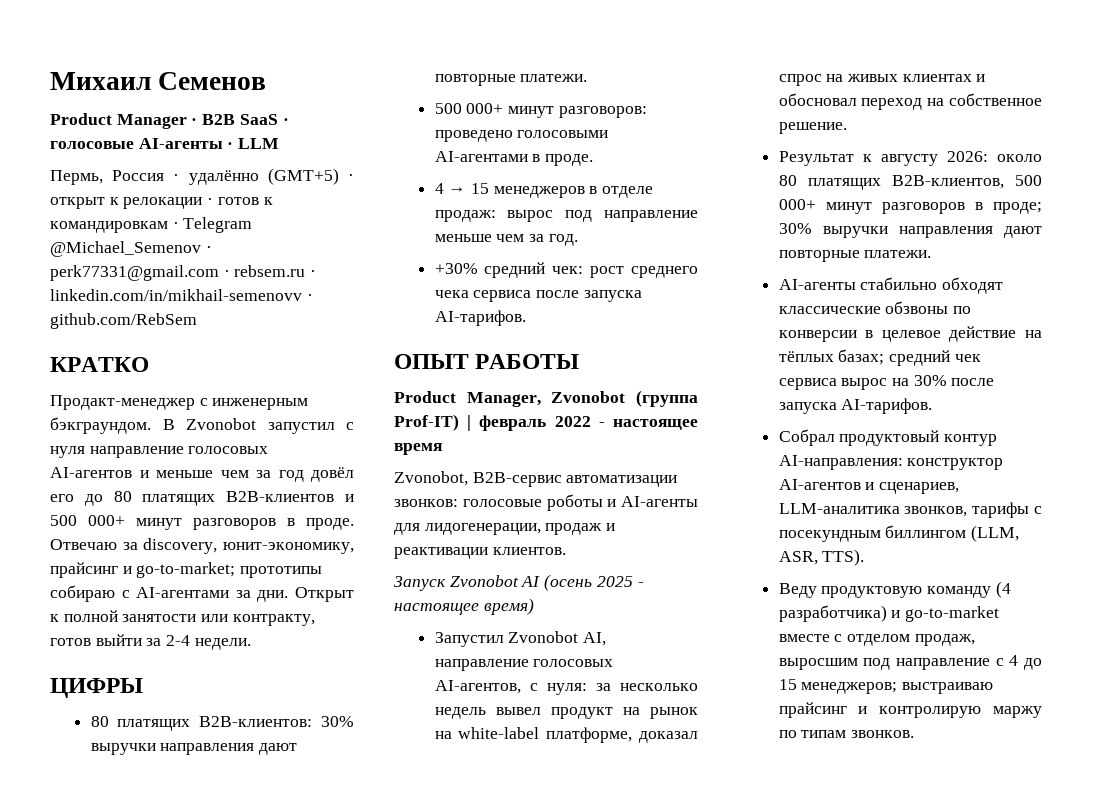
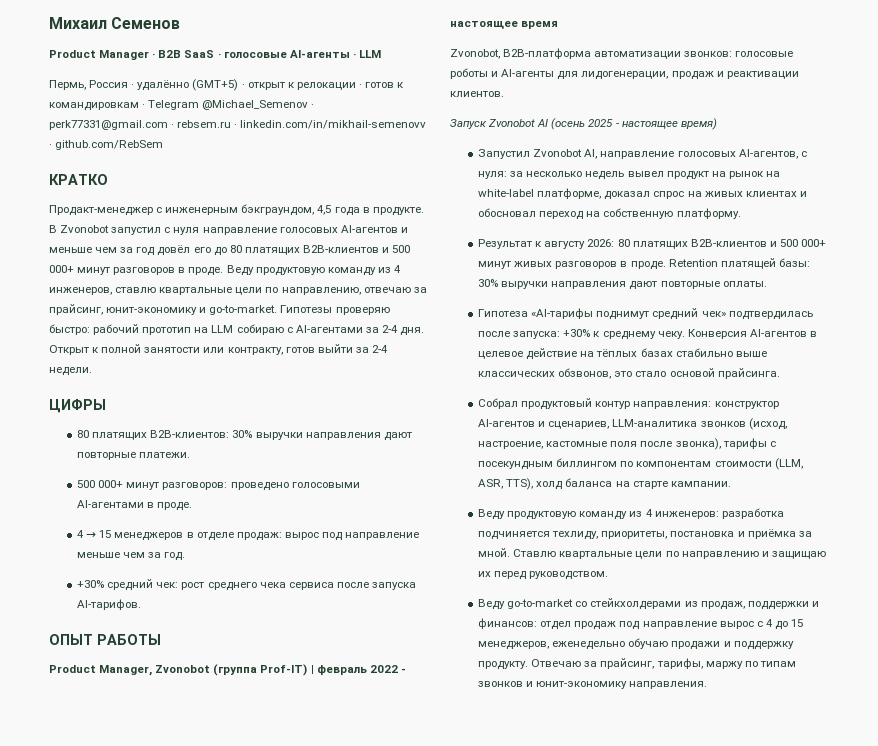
[50,417,151,434] бэкграундом. -> [241,204,424,216] бэкграундом, 4,5 года в продукте.
[50,538,354,554] [50,562,323,578] Отвечаю за discovery, юнит-экономику, прайсинг и go-to-market; прототипы -> [226,265,401,276] [49,287,427,295] [49,304,390,315] [49,324,234,335] Веду продуктовую команду из 4 инженеров, ставлю квартальные цели по направлению, отвечаю за прайсинг, юнит-экономику и go-to-market. Гипотезы проверяю быстро: рабочий прототип на LLM
[257,590,289,602] дни. -> [381,325,425,336] 2-4 дня.
[472,472,562,487] B2B-сервис -> [503,48,592,59] B2B-платформа
[949,93,1042,106] [778,122,847,134] собственное решение. -> [603,208,741,219] собственную платформу.
[997,154,1042,162] [778,175,1042,190] [778,199,1042,214] [778,223,1042,238] [778,250,932,262] [778,277,1003,294] [778,301,971,314] [778,330,857,342] около 80 платящих B2B-клиентов, 500 000+ минут разговоров в проде; 30% выручки направления дают повторные платежи. // AI-агенты стабильно обходят классические обзвоны по конверсии -> [617,239,827,249] [478,258,810,270] [478,279,767,290] [478,308,813,320] [478,329,807,340] 80 платящих B2B-клиентов и 500 000+ минут живых разговоров в проде. Retention платящей базы: 30% выручки направления дают повторные оплаты. // Гипотеза «AI-тарифы поднимут средний чек» подтвердилась после запуска: +30% к среднему чеку. Конверсия AI-агентов
[838,349,981,366] [778,375,995,390] [778,398,933,414] базах; средний чек сервиса вырос на 30% после запуска AI-тарифов. -> [640,348,767,357] [478,368,780,379] базах стабильно выше классических обзвонов, это стало основой прайсинга.
[778,455,903,470] AI-направления: -> [633,401,712,409] направления:
[904,502,1042,518] [778,525,1019,542] [778,549,865,566] [778,581,1011,598] [778,605,999,622] [778,634,975,646] [778,658,990,670] звонков, тарифы с посекундным биллингом (LLM, ASR, TTS). // Веду продуктовую команду (4 разработчика) и go-to-market вместе с отделом продаж, выросшим под направление -> [700,418,787,430] [478,438,776,450] [478,458,803,470] [478,478,731,490] [478,508,784,520] [478,529,812,540] [478,548,826,559] [478,571,609,580] [478,598,819,610] [478,618,754,630] звонков (исход, настроение, кастомные поля после звонка), тарифы с посекундным биллингом по компонентам стоимости (LLM, ASR, TTS), холд баланса на старте кампании. // Веду продуктовую команду из 4 инженеров: разработка подчиняется техлиду, приоритеты, постановка и приёмка за мной. Ставлю квартальные цели по направлению и защищаю их перед руководством. // Веду go-to-market со стейкхолдерами из продаж, поддержки и финансов: отдел продаж под направление вырос
[801,682,993,694] [778,702,1042,718] [778,730,914,738] менеджеров; выстраиваю прайсинг и контролирую маржу по типам звонков. -> [478,638,794,650] [478,658,796,670] [478,681,708,689] менеджеров, еженедельно обучаю продажи и поддержку продукту. Отвечаю за прайсинг, тарифы, маржу по типам звонков и юнит-экономику направления.

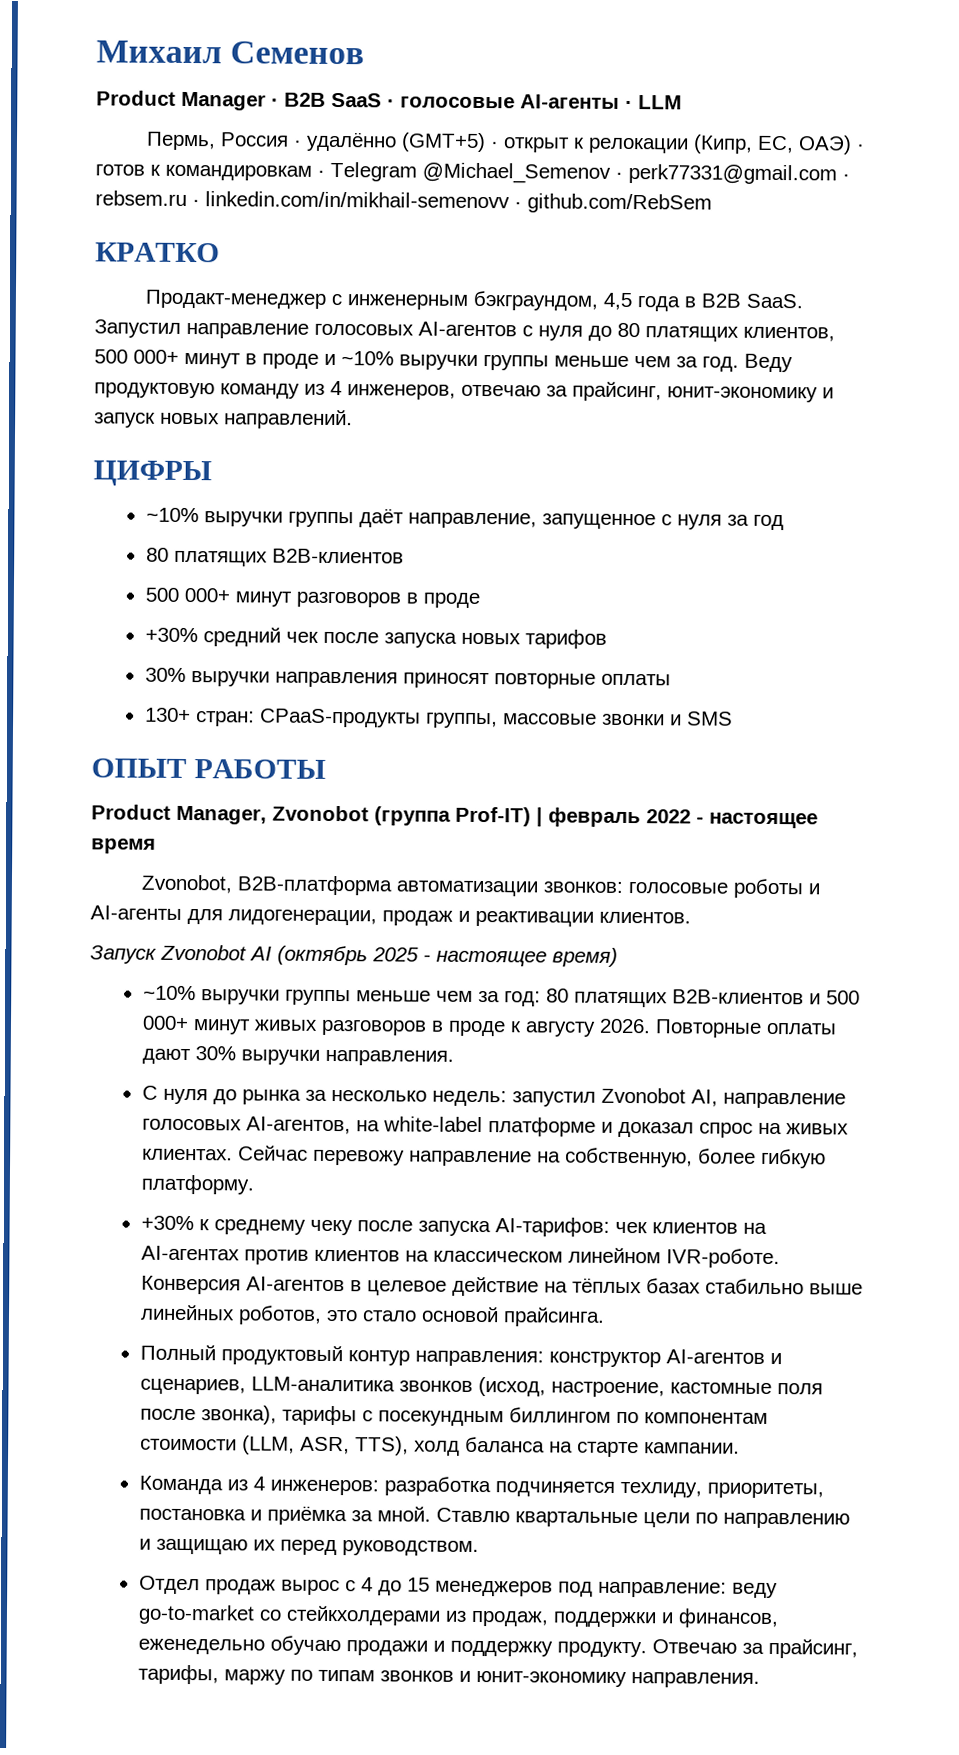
(356, 86) none -> [693,134,853,155] (Кипр, ЕС, ОАЭ)
[372,207,424,216] [49,225,408,235] [49,245,411,256] [49,265,224,276] продукте. В Zvonobot запустил с нуля направление голосовых AI-агентов и меньше чем за год довёл его до 80 платящих B2B-клиентов и 500 000+ минут разговоров в проде. -> [701,293,804,309] [94,319,835,342] [94,349,739,372] B2B SaaS. Запустил направление голосовых AI-агентов с нуля до 80 платящих клиентов, 500 000+ минут в проде и ~10% выручки группы меньше чем за год.
[115,287,361,295] ставлю квартальные цели по направлению, -> (456, 392) none
[209,305,390,315] [49,324,425,336] [49,344,388,355] [49,367,92,376] [49,399,106,413] [77,430,412,441] [77,452,191,460] [77,480,360,491] [77,500,193,511] [77,530,420,541] [77,552,186,561] [77,579,416,591] [77,599,142,610] go-to-market. Гипотезы проверяю быстро: рабочий прототип на LLM собираю с AI-агентами за 2-4 дня. Открыт к полной занятости или контракту, готов выйти за 2-4 недели. // ЦИФРЫ // 80 платящих B2B-клиентов: 30% выручки направления дают повторные платежи. // 500 000+ минут разговоров: проведено голосовыми AI-агентами в проде. // 4 → 15 менеджеров в отделе продаж: вырос под направление меньше чем за год. // +30% средний чек: рост среднего чека сервиса после запуска AI-тарифов. -> [94,409,353,430] [93,460,212,487] [145,507,784,531] [145,547,404,567] [144,587,480,608] [144,627,607,649] [144,667,671,689] [144,707,733,729] запуск новых направлений. // ЦИФРЫ // ~10% выручки группы даёт направление, запущенное с нуля за год // 80 платящих B2B-клиентов // 500 000+ минут разговоров в проде // +30% средний чек после запуска новых тарифов // 30% выручки направления приносят повторные оплаты // 130+ стран: CPaaS-продукты группы, массовые звонки и SMS
[551,118,586,130] (осень -> [277,945,368,966] (октябрь
[478,149,807,159] [478,171,780,180] [478,188,807,200] [478,208,741,220] [478,239,615,249] Запустил Zvonobot AI, направление голосовых AI-агентов, с нуля: за несколько недель вывел продукт на рынок на white-label платформе, доказал спрос на живых клиентах и обосновал переход на собственную платформу. // Результат к августу 2026: -> [142,985,541,1007] ~10% выручки группы меньше чем за год:
[630,258,810,270] [478,279,767,290] [478,308,813,320] [478,329,685,340] проде. Retention платящей базы: 30% выручки направления дают повторные оплаты. // Гипотеза «AI-тарифы поднимут средний чек» подтвердилась после запуска: +30% к среднему чеку. -> [447,1018,837,1038] [141,1046,454,1066] [141,1085,846,1109] [141,1116,849,1138] [141,1145,826,1169] [140,1174,254,1195] [140,1215,767,1237] [140,1245,780,1269] проде к августу 2026. Повторные оплаты дают 30% выручки направления. // С нуля до рынка за несколько недель: запустил Zvonobot AI, направление голосовых AI-агентов, на white-label платформе и доказал спрос на живых клиентах. Сейчас перевожу направление на собственную, более гибкую платформу. // +30% к среднему чеку после запуска AI-тарифов: чек клиентов на AI-агентах против клиентов на классическом линейном IVR-роботе.
[478,368,612,379] классических обзвонов, -> [139,1304,322,1325] линейных роботов,
[478,398,519,409] Собрал -> [139,1344,216,1361] Полный
[478,509,628,520] Веду продуктовую команду -> [138,1475,223,1495] Команда
[478,599,506,610] Веду -> [138,1575,778,1599] Отдел продаж вырос с 4 до 15 менеджеров под направление: веду
[478,618,804,630] [478,641,550,650] финансов: отдел продаж под направление вырос с 4 до 15 менеджеров, -> [677,1608,779,1629] финансов,

